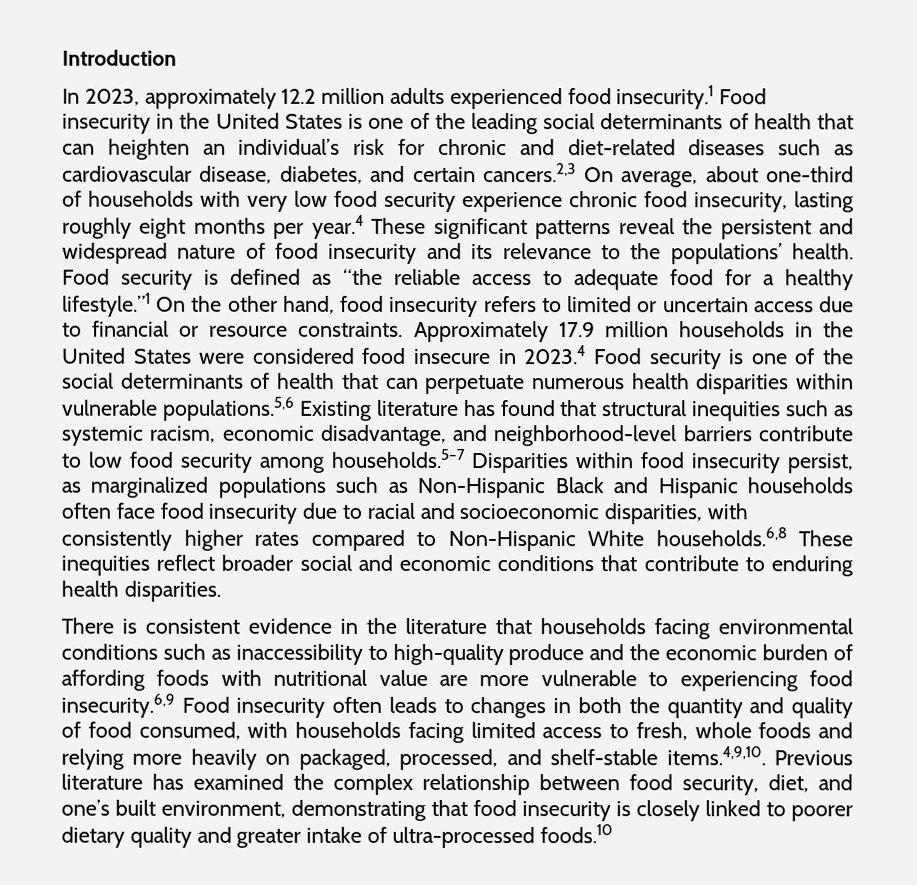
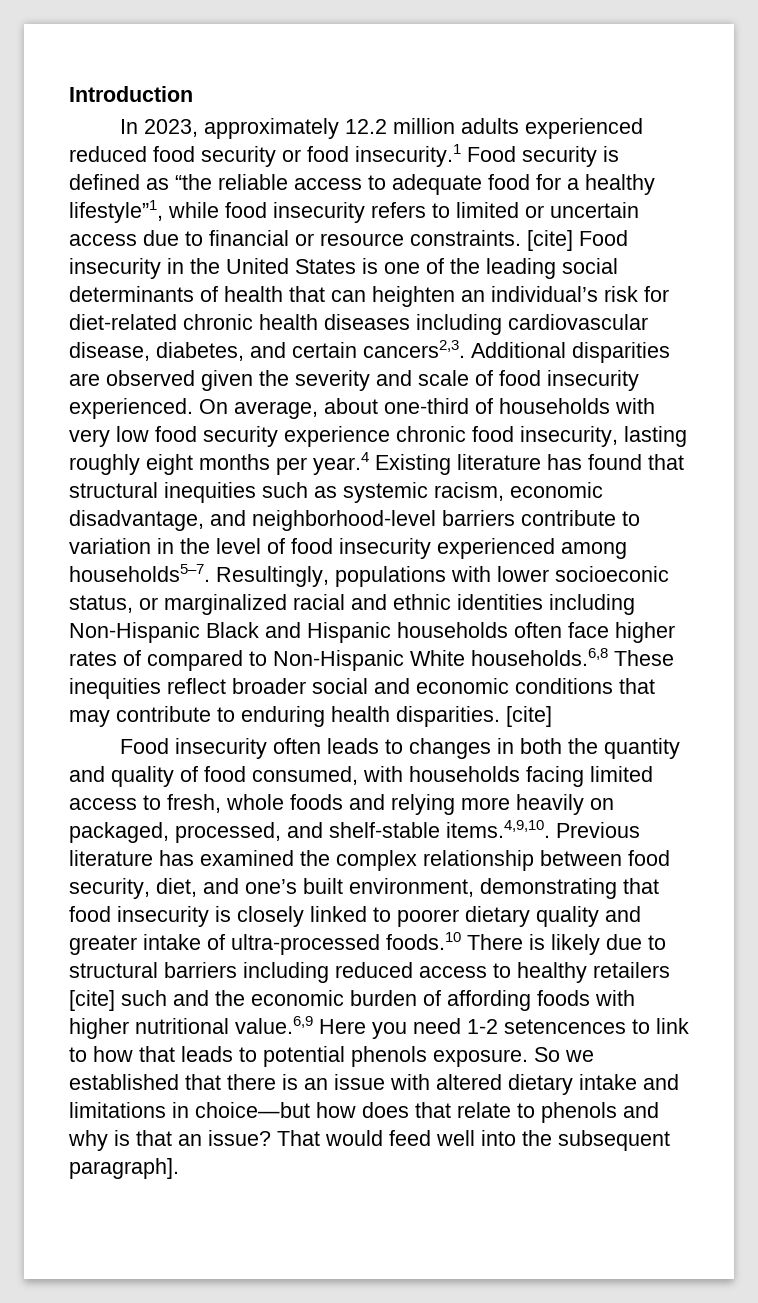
[567,85,715,110] food insecurity.1 -> [69,144,619,167] [69,174,655,195] [69,200,639,223] [69,230,573,251] reduced food security or food insecurity.1 Food security is defined as “the reliable access to adequate food for a healthy lifestyle”1, while food insecurity refers to limited or uncertain access due to financial or resource constraints. [cite]
[437,138,854,156] chronic and diet-related diseases such as -> [69,314,502,335] diet-related chronic health diseases including
[483,163,577,183] cancers.2,3 -> [363,340,670,363] [69,370,639,391] [69,398,193,419] cancers2,3. Additional disparities are observed given the severity and scale of food insecurity experienced.
[371,217,854,240] [62,242,855,265] [62,268,854,291] [62,292,855,318] [62,320,854,343] [62,345,855,370] [62,372,854,395] [62,396,295,421] These significant patterns reveal the persistent and widespread nature of food insecurity and its relevance to the populations’ health. Food security is defined as “the reliable access to adequate food for a healthy lifestyle.”1 On the other hand, food insecurity refers to limited or uncertain access due to financial or resource constraints. Approximately 17.9 million households in the United States were considered food insecure in 2023.4 Food security is one of the social determinants of health that can perpetuate numerous health disparities within vulnerable populations.5,6 -> (369, 463) none
[87,448,853,474] [61,476,408,498] low food security among households.5–7 Disparities within food insecurity persist, as marginalized populations such as -> [69,538,627,559] [69,564,669,587] [69,594,635,615] variation in the level of food insecurity experienced among households5–7. Resultingly, populations with lower socioeconic status, or marginalized racial and ethnic identities including
[159,502,749,525] [61,529,172,551] food insecurity due to racial and socioeconomic disparities, with consistently -> (609, 630) none
(299, 538) none -> [123,650,141,666] of
(638, 563) none -> [69,710,110,727] may
[61,617,853,640] [61,643,853,666] [61,669,853,692] [61,693,175,718] // There is consistent evidence in the literature that households facing environmental conditions such as inaccessibility to high-quality produce and the economic burden of affording foods with nutritional value are more vulnerable to experiencing food insecurity.6,9 -> [506,706,552,727] [cite] //
(613, 834) none -> [467,934,666,955] [69,962,670,983] [69,990,635,1011] [69,1016,689,1039] [69,1046,594,1067] [69,1074,679,1095] [69,1102,659,1123] [68,1130,670,1151] [69,1158,179,1179] There is likely due to structural barriers including reduced access to healthy retailers [cite] such and the economic burden of affording foods with higher nutritional value.6,9 Here you need 1-2 setencences to link to how that leads to potential phenols exposure. So we established that there is an issue with altered dietary intake and limitations in choice—but how does that relate to phenols and why is that an issue? That would feed well into the subsequent paragraph].

